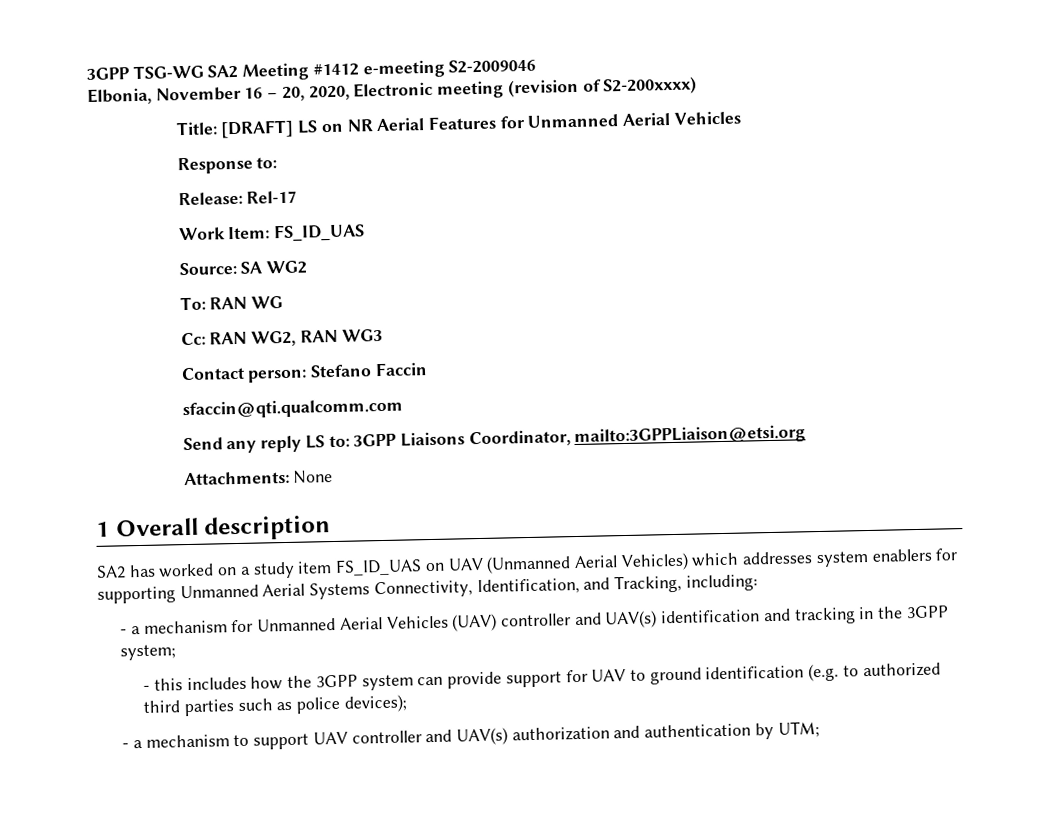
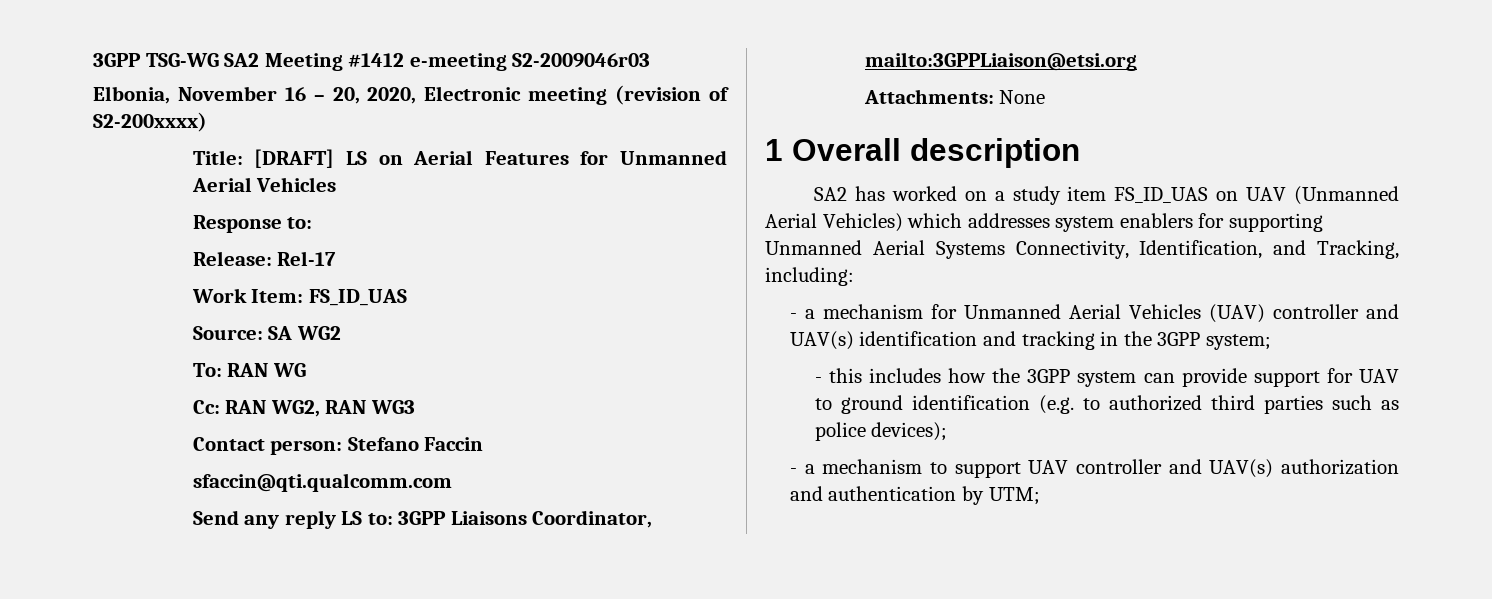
[448,58,537,74] S2-2009046 -> [512,53,651,68] S2-2009046r03
[346,119,374,132] NR -> (403, 160) none

